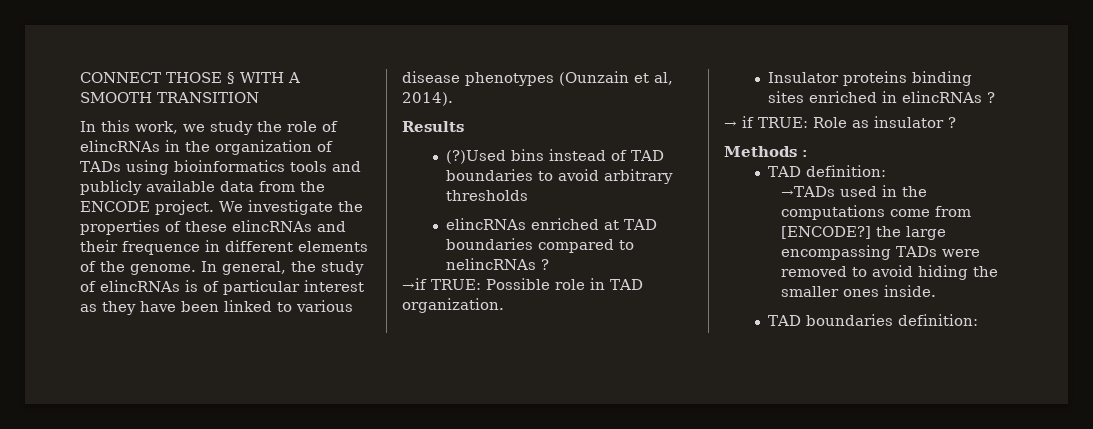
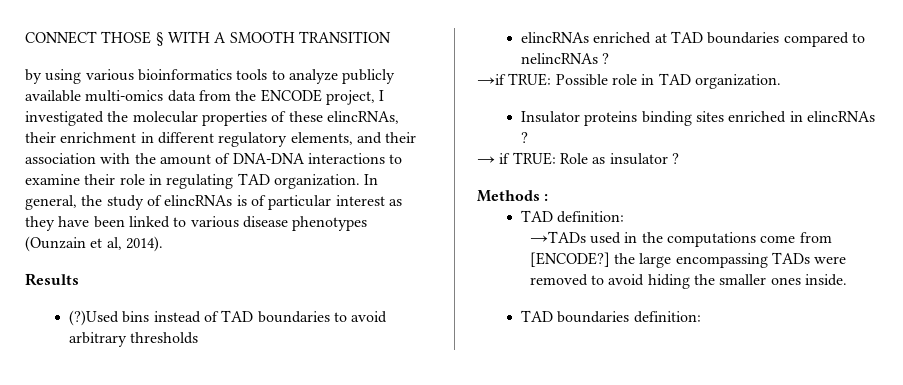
[80,120,338,135] [80,140,333,155] [80,160,361,175] In this work, we study the role of elincRNAs in the organization of TADs using bioinformatics tools and -> [25,69,338,84] by using various bioinformatics tools to analyze
(215, 186) none -> [85,90,164,102] multi-omics
[155,200,363,215] [80,220,346,235] [80,240,368,255] [80,261,196,275] project. We investigate the properties of these elincRNAs and their frequence in different elements of the genome. -> [325,90,385,105] [25,111,399,126] [25,132,417,147] [25,153,403,165] [25,173,360,189] project, I investigated the molecular properties of these elincRNAs, their enrichment in different regulatory elements, and their association with the amount of DNA-DNA interactions to examine their role in regulating TAD organization.

